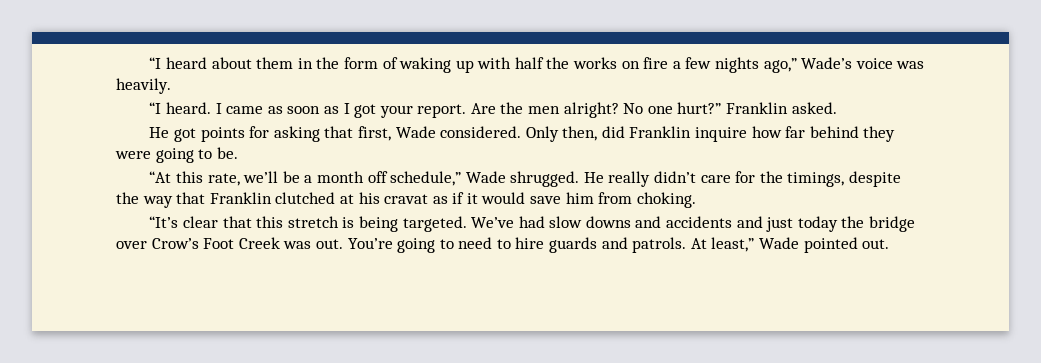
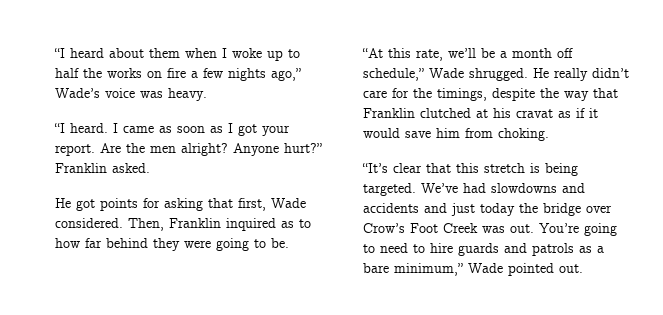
[297,57,512,73] in the form of waking up with -> [185,48,300,61] when I woke up to
[116,78,171,94] heavily. -> [168,88,207,101] heavy.
[623,103,673,114] No one -> [233,143,279,156] Anyone
[525,126,748,142] Only then, did Franklin inquire -> [128,218,311,231] Then, Franklin inquired as to
[549,216,631,228] slow downs -> [491,183,557,193] slowdowns
[632,237,755,253] patrols. At least,” -> [532,243,604,256] [363,263,463,276] patrols as a bare minimum,”

